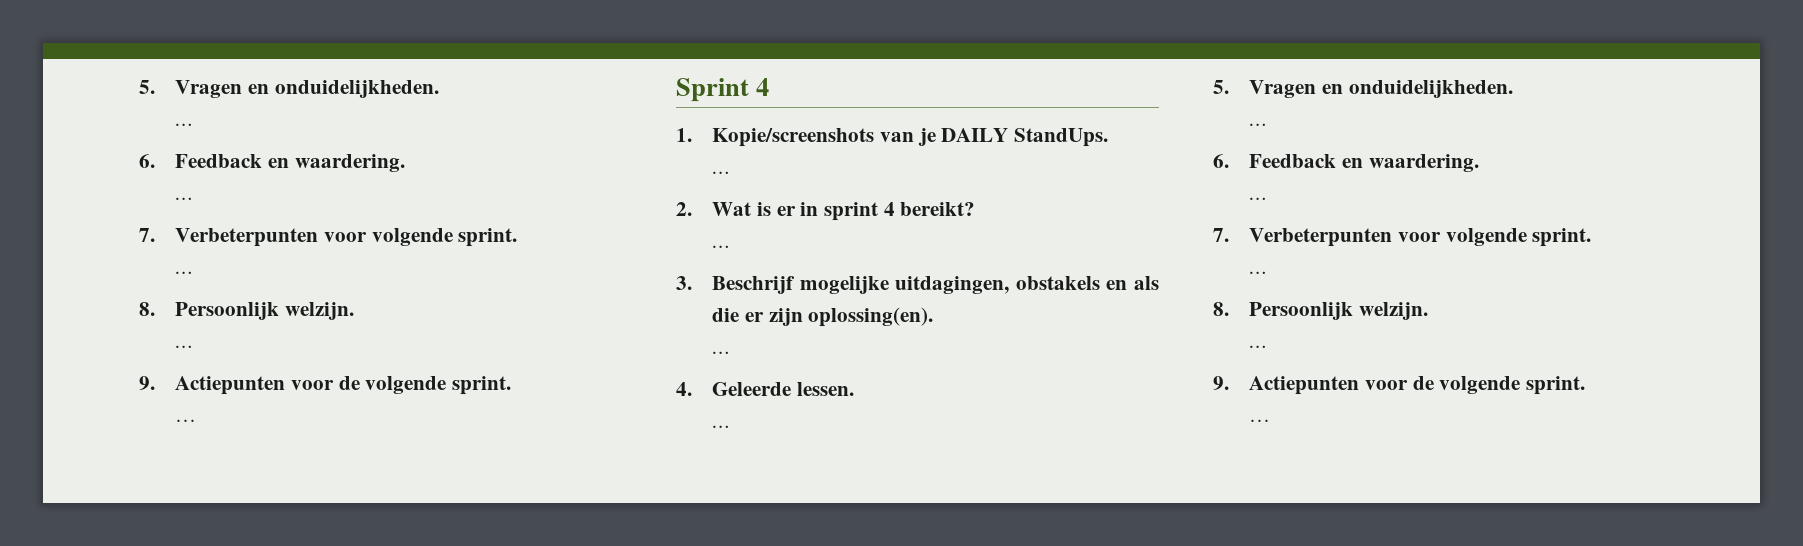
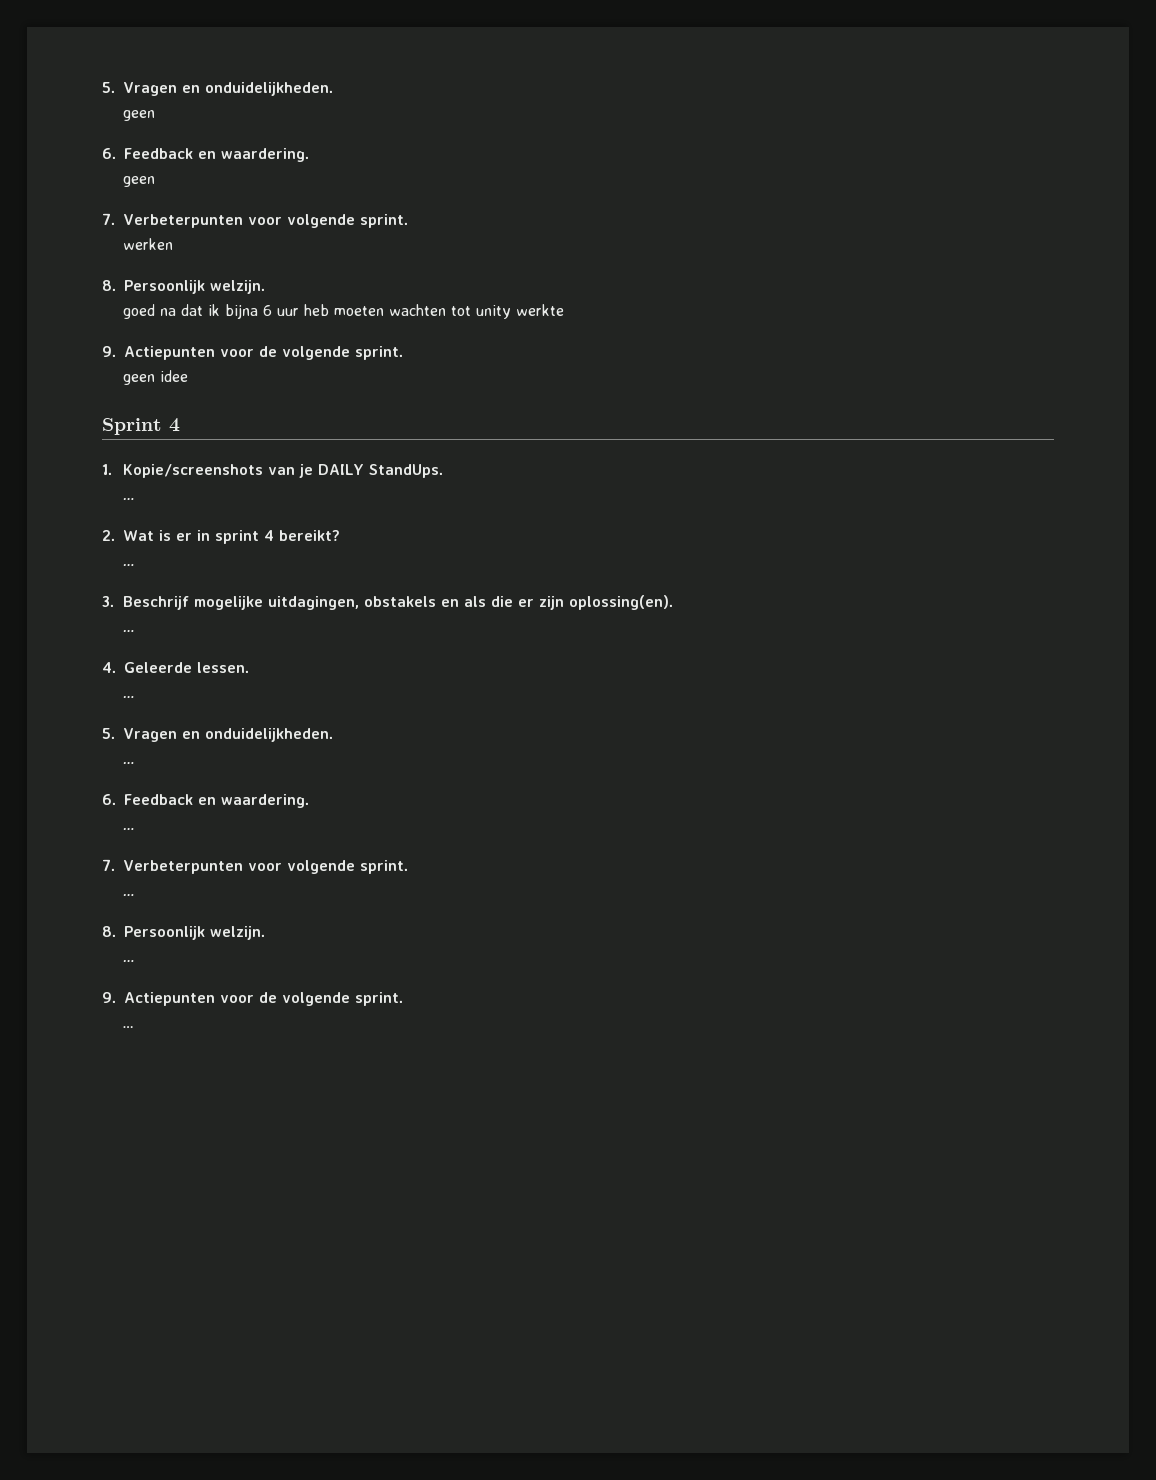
[139,80,439,98] [175,123,195,126] [139,154,405,172] [175,197,195,200] [139,228,518,247] [175,271,195,274] [139,302,354,320] [175,345,195,348] [139,376,512,395] [175,419,197,422] 5. Vragen en onduidelijkheden. // … // 6. Feedback en waardering. // … // 7. Verbeterpunten voor volgende sprint. // … // 8. Persoonlijk welzijn. // … // 9. Actiepunten voor de volgende sprint. // … -> [102,82,333,96] [122,110,155,121] [102,148,309,162] [122,176,155,187] [102,213,408,228] [122,238,173,250] [102,280,265,294] [122,304,564,319] [102,346,403,360] [122,370,188,385] 5. Vragen en onduidelijkheden. // geen // 6. Feedback en waardering. // geen // 7. Verbeterpunten voor volgende sprint. // werken // 8. Persoonlijk welzijn. // goed na dat ik bijna 6 uur heb moeten wachten tot unity werkte // 9. Actiepunten voor de volgende sprint. // geen idee

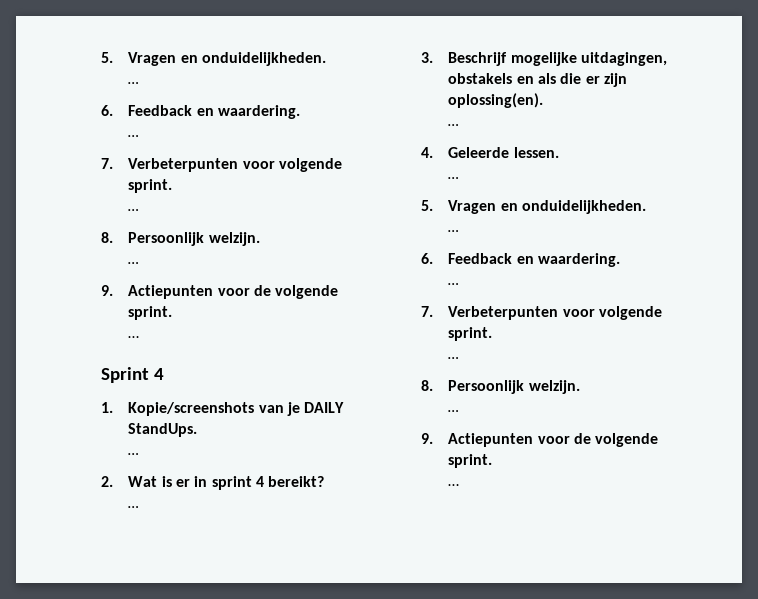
[102,82,333,96] [122,110,155,121] [102,148,309,162] [122,176,155,187] [102,213,408,228] [122,238,173,250] [102,280,265,294] [122,304,564,319] [102,346,403,360] [122,370,188,385] 5. Vragen en onduidelijkheden. // geen // 6. Feedback en waardering. // geen // 7. Verbeterpunten voor volgende sprint. // werken // 8. Persoonlijk welzijn. // goed na dat ik bijna 6 uur heb moeten wachten tot unity werkte // 9. Actiepunten voor de volgende sprint. // geen idee -> [101,52,326,66] [128,82,140,84] [101,105,300,119] [128,135,140,137] [101,158,342,172] [128,179,173,193] [128,209,140,211] [101,232,260,246] [128,262,140,264] [101,285,339,299] [128,306,173,320] [128,336,140,338] 5. Vragen en onduidelijkheden. // … // 6. Feedback en waardering. // … // 7. Verbeterpunten voor volgende sprint. // … // 8. Persoonlijk welzijn. // … // 9. Actiepunten voor de volgende sprint. // …

